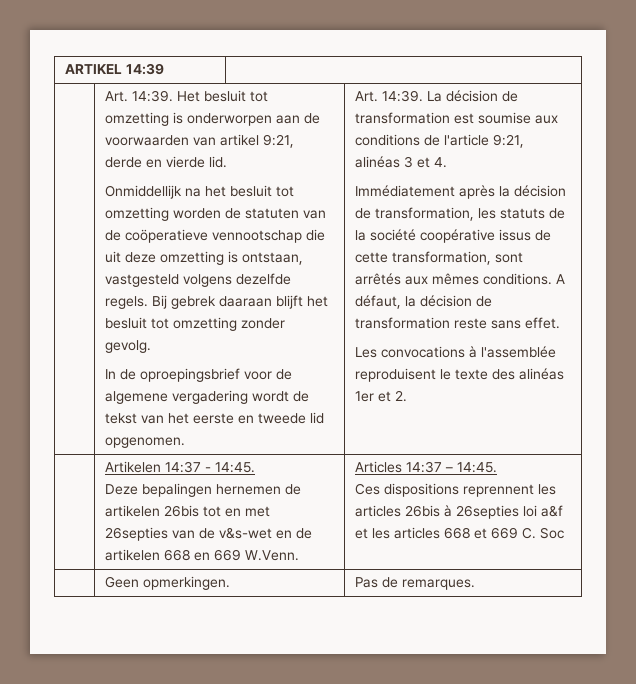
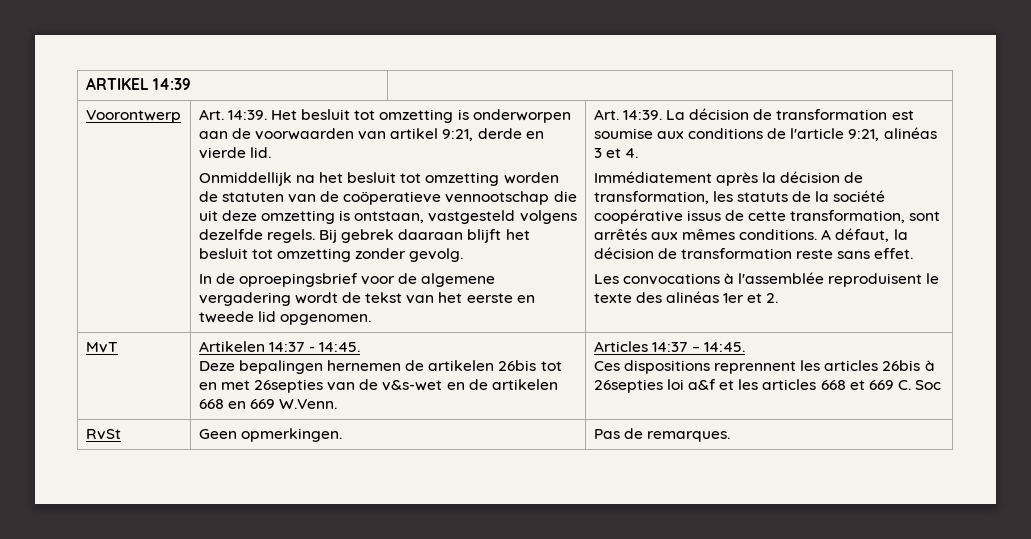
(165, 69) none -> [85,110,181,123] Voorontwerp
(408, 396) none -> [85,342,118,353] MvT
(565, 533) none -> [85,429,121,440] RvSt

